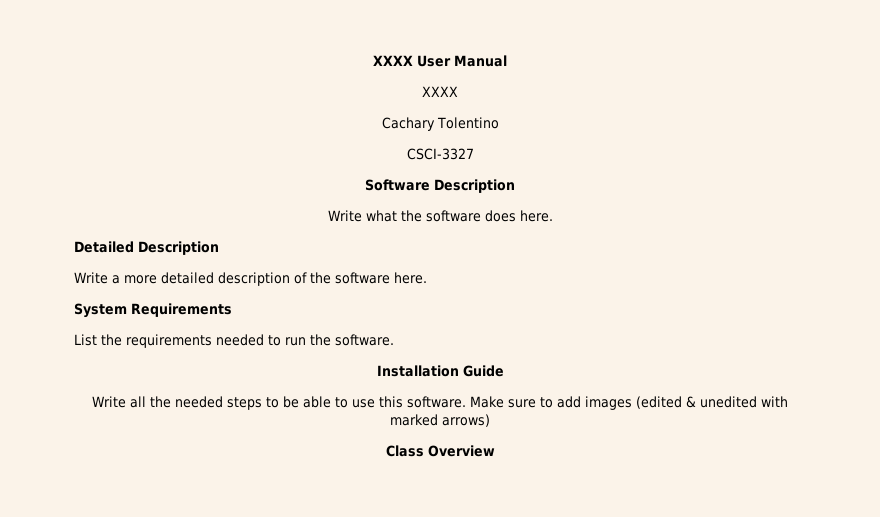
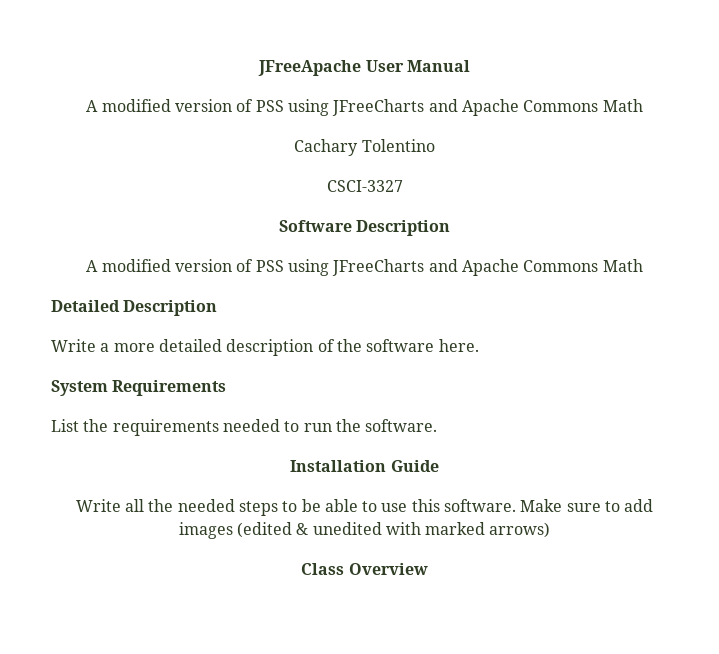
[373,55,413,66] XXXX -> [258,60,362,76] JFreeApache
[422,86,458,97] XXXX -> [86,99,643,116] A modified version of PSS using JFreeCharts and Apache Commons Math
[327,210,553,222] Write what the software does here. -> [86,259,643,276] A modified version of PSS using JFreeCharts and Apache Commons Math

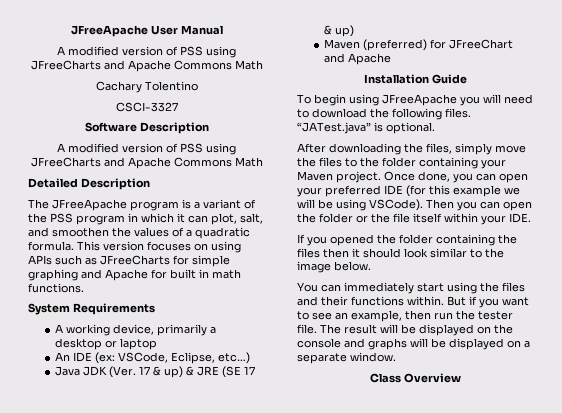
[51,339,479,356] [51,380,227,396] [51,419,438,436] [290,460,439,472] [75,499,654,516] [178,522,551,539] Write a more detailed description of the software here. // System Requirements // List the requirements needed to run the software. // Installation Guide // Write all the needed steps to be able to use this software. Make sure to add images (edited & unedited with marked arrows) -> [28,199,256,211] [28,213,263,225] [28,227,250,239] [28,241,241,253] [28,255,230,267] [28,269,241,281] [28,283,84,293] [28,303,155,315] [55,324,217,336] [55,338,158,350] [55,352,251,364] [55,366,256,378] [324,25,355,37] [324,39,514,51] [324,53,392,65] [364,74,467,84] [297,94,533,106] [297,108,471,120] [297,122,435,134] [297,143,526,155] [297,157,506,169] [297,171,528,183] [297,185,520,197] [297,199,532,211] [297,213,531,225] [297,234,517,246] [297,248,504,258] [297,261,371,273] [297,282,525,294] [297,296,529,308] [297,310,513,322] [297,324,513,336] [297,338,530,350] [297,352,396,364] The JFreeApache program is a variant of the PSS program in which it can plot, salt, and smoothen the values of a quadratic formula. This version focuses on using APIs such as JFreeCharts for simple graphing and Apache for built in math functions. // System Requirements // A working device, primarily a desktop or laptop // An IDE (ex: VSCode, Eclipse, etc…) // Java JDK (Ver. 17 & up) & JRE (SE 17 & up) // Maven (preferred) for JFreeChart and Apache // Installation Guide // To begin using JFreeApache you will need to download the following files. “JATest.java” is optional. // After downloading the files, simply move the files to the folder containing your Maven project. Once done, you can open your preferred IDE (for this example we will be using VSCode). Then you can open the folder or the file itself within your IDE. // If you opened the folder containing the files then it should look similar to the image below. // You can immediately start using the files and their functions within. But if you want to see an example, then run the tester file. The result will be displayed on the console and graphs will be displayed on a separate window.

